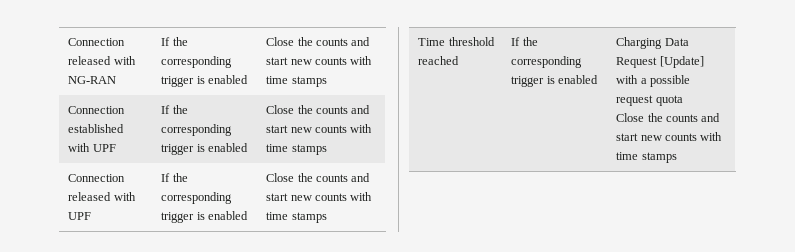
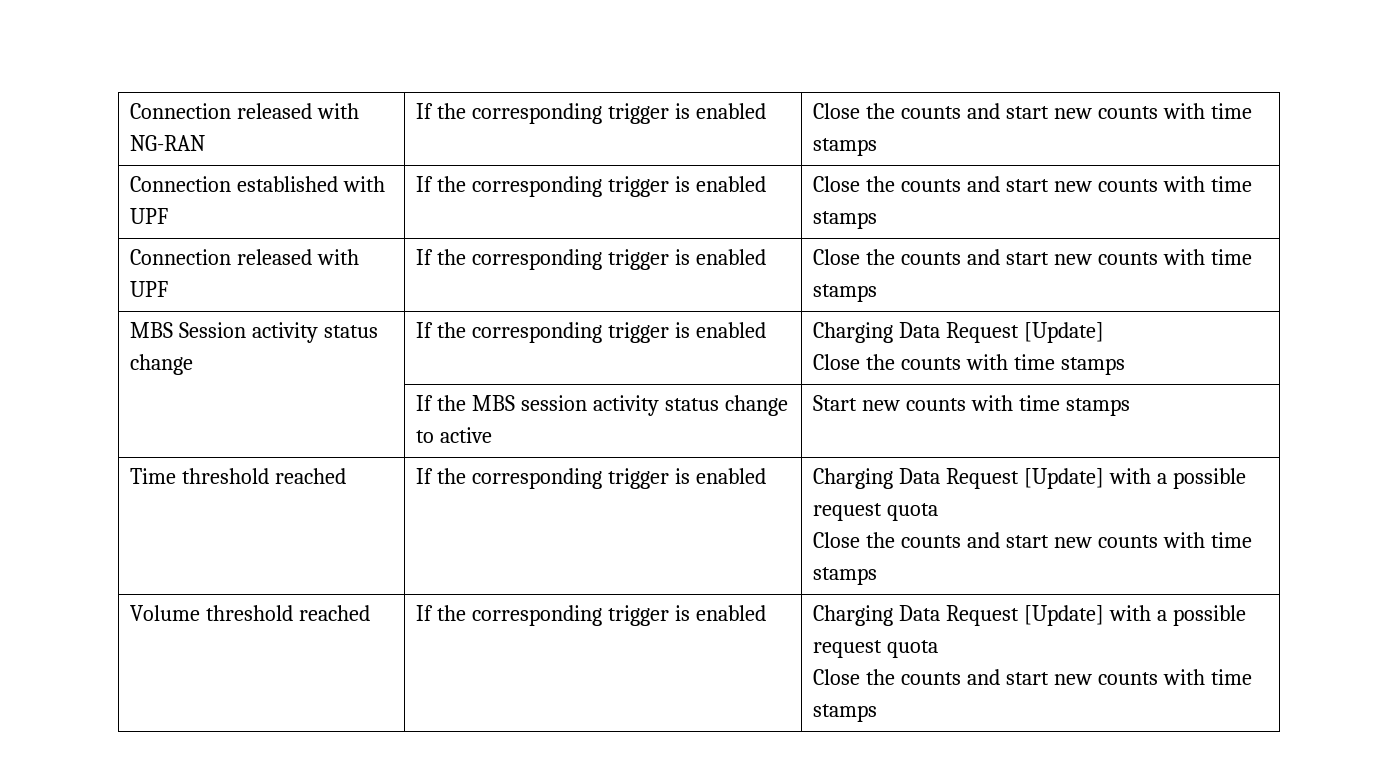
(327, 217) none -> [130,322,379,343] [130,354,194,375] [416,322,767,343] [813,322,1105,343] [813,354,1126,375] [416,395,789,416] [416,427,493,443] [813,395,1131,416] // MBS Session activity status change | If the corresponding trigger is enabled | Charging Data Request [Update] // Close the counts with time stamps // | If the MBS session activity status change to active | Start new counts with time stamps
(677, 157) none -> [130,605,371,621] [416,605,767,626] [813,605,1247,626] [813,640,939,658] [813,669,1252,685] [813,704,878,722] // Volume threshold reached | If the corresponding trigger is enabled | Charging Data Request [Update] with a possible request quota // Close the counts and start new counts with time stamps

